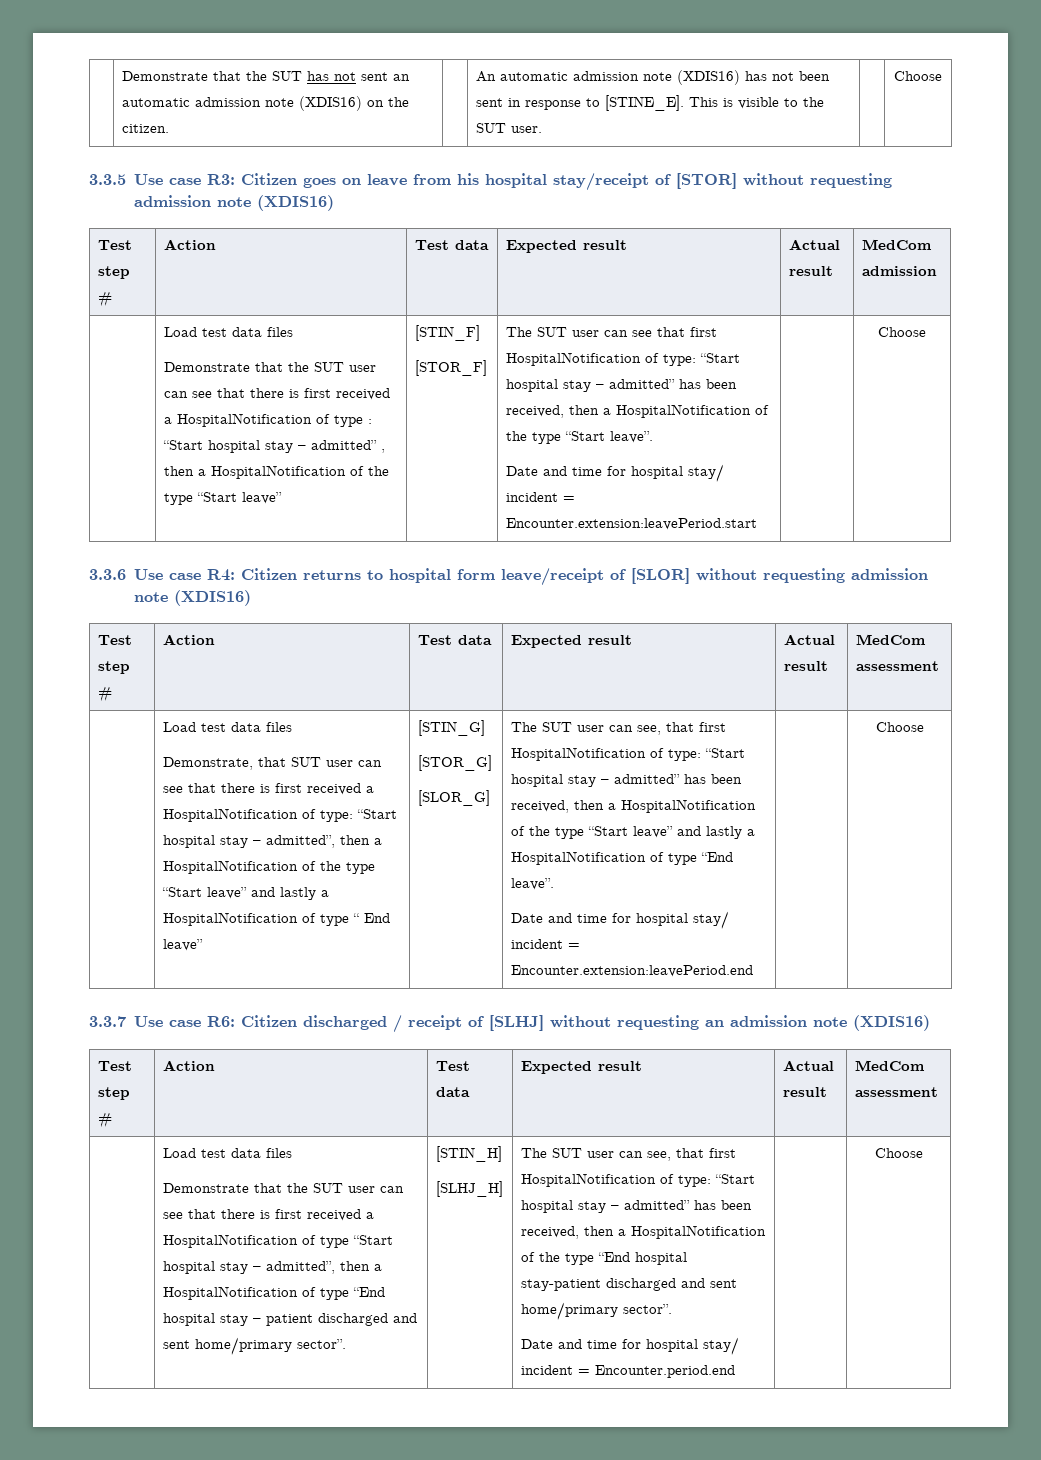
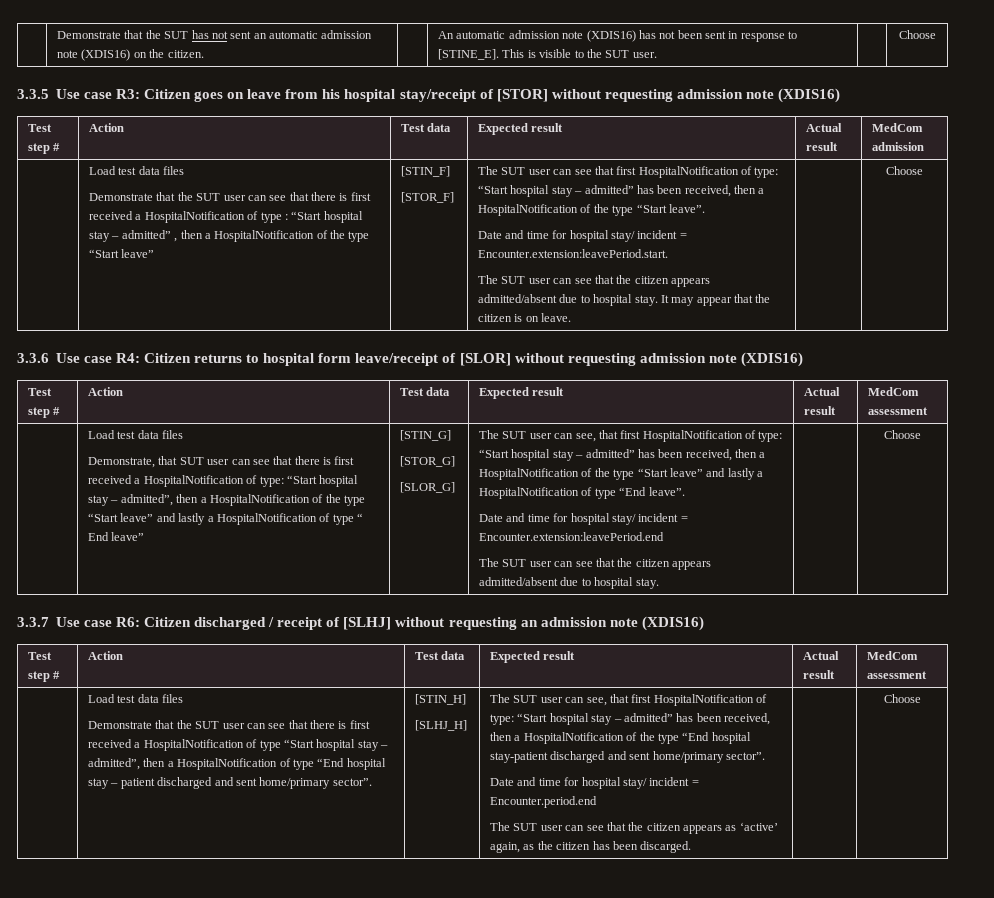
[505,518,757,530] Encounter.extension:leavePeriod.start -> [478,249,669,258] [478,275,711,287] [478,294,771,306] [478,313,572,322] Encounter.extension:leavePeriod.start. // The SUT user can see that the citizen appears admitted/absent due to hospital stay. It may appear that the citizen is on leave.
(753, 971) none -> [479,558,712,570] [479,577,659,589] // The SUT user can see that the citizen appears admitted/absent due to hospital stay.
(735, 1371) none -> [490,822,778,834] [490,841,692,853] // The SUT user can see that the citizen appears as ‘active’ again, as the citizen has been discarged.

